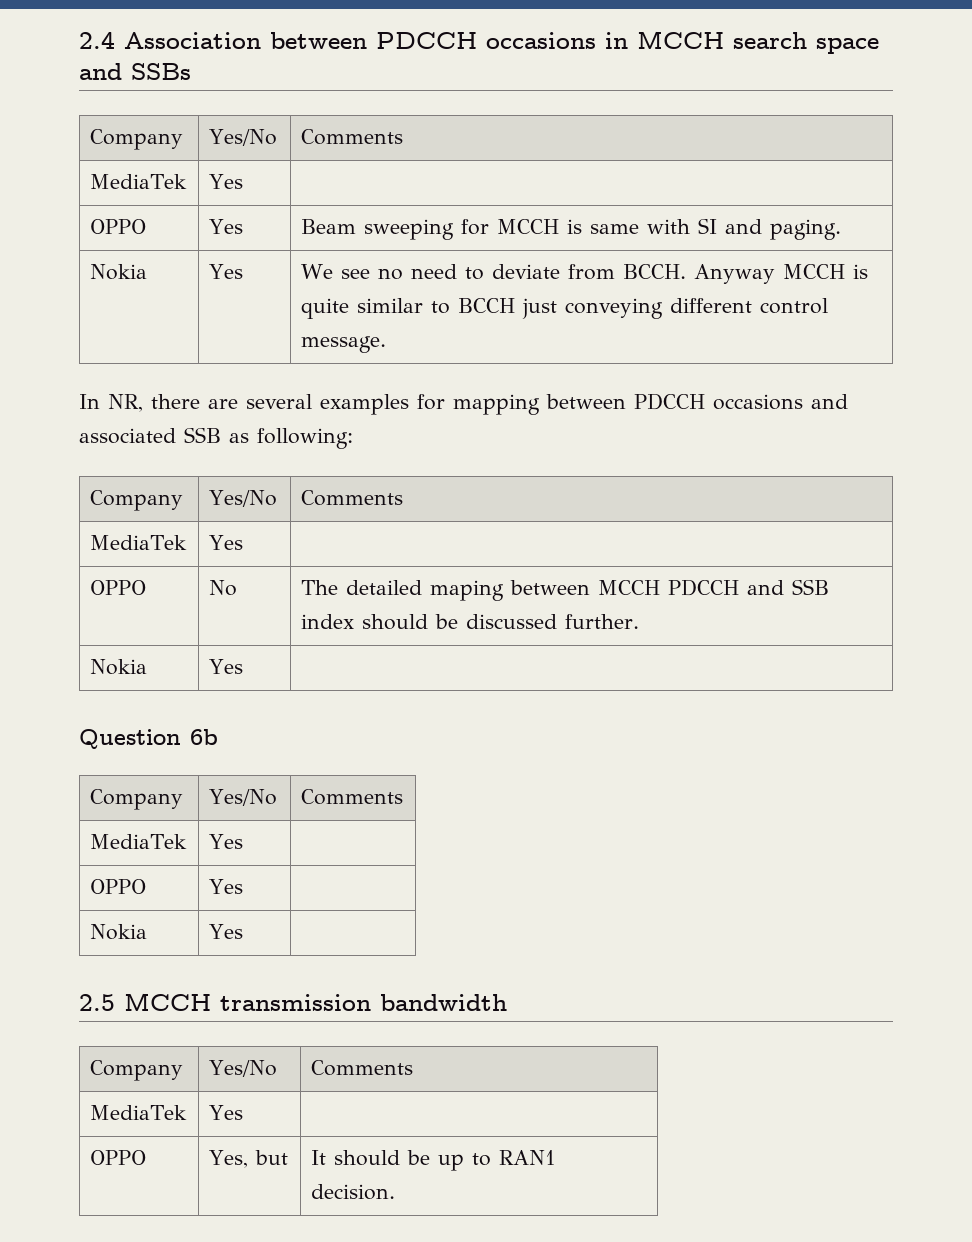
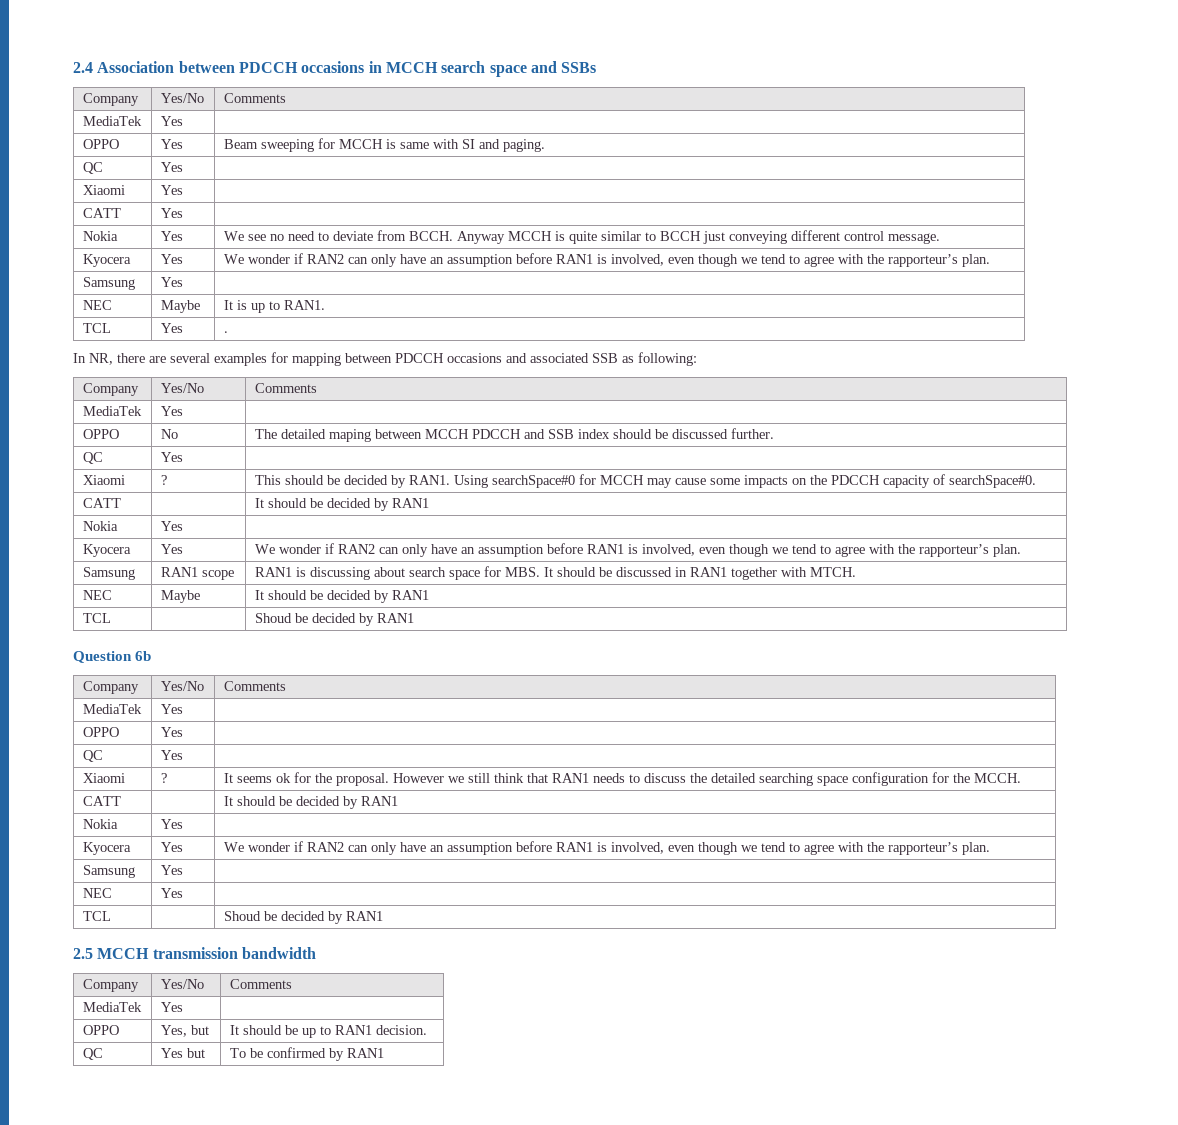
(842, 229) none -> [82,162,103,174] [160,162,183,172] [82,185,125,195] [160,185,183,195] [82,208,121,218] [160,208,183,218] // QC | Yes | // Xiaomi | Yes | // CATT | Yes |
(387, 344) none -> [82,254,131,267] [160,254,183,264] [223,253,990,267] [82,277,135,290] [160,277,183,287] [82,300,112,310] [160,300,200,313] [223,300,325,313] [82,323,111,333] [160,323,183,333] [223,331,228,333] // Kyocera | Yes | We wonder if RAN2 can only have an assumption before RAN1 is involved, even though we tend to agree with the rapporteur’s plan. // Samsung | Yes | // NEC | Maybe | It is up to RAN1. // TCL | Yes | .
[90,659,148,675] [209,659,244,674] Nokia | Yes | -> [82,452,103,464] [160,452,183,462] [82,475,125,485] [160,475,167,485] [254,474,1036,488] [82,498,121,508] [254,498,429,511] [82,521,118,531] [160,521,183,531] [82,544,131,557] [160,544,183,554] [254,543,1021,557] [82,567,135,580] [160,567,234,580] [254,566,856,580] [82,590,112,600] [160,590,200,603] [254,590,429,603] [82,613,111,623] [254,613,414,626] QC | Yes | // Xiaomi | ? | This should be decided by RAN1. Using searchSpace#0 for MCCH may cause some impacts on the PDCCH capacity of searchSpace#0. // CATT | | It should be decided by RAN1 // Nokia | Yes | // Kyocera | Yes | We wonder if RAN2 can only have an assumption before RAN1 is involved, even though we tend to agree with the rapporteur’s plan. // Samsung | RAN1 scope | RAN1 is discussing about search space for MBS. It should be discussed in RAN1 together with MTCH. // NEC | Maybe | It should be decided by RAN1 // TCL | | Shoud be decided by RAN1
[90,924,148,940] [209,924,244,939] Nokia | Yes | -> [82,750,103,762] [160,750,183,760] [82,773,125,783] [160,773,167,783] [223,772,1021,786] [82,796,121,806] [223,796,398,809] [82,819,118,829] [160,819,183,829] [82,842,131,855] [160,842,183,852] [223,841,990,855] [82,865,135,878] [160,865,183,875] [82,888,112,898] [160,888,183,898] [82,911,111,921] [223,911,383,924] QC | Yes | // Xiaomi | ? | It seems ok for the proposal. However we still think that RAN1 needs to discuss the detailed searching space configuration for the MCCH. // CATT | | It should be decided by RAN1 // Nokia | Yes | // Kyocera | Yes | We wonder if RAN2 can only have an assumption before RAN1 is involved, even though we tend to agree with the rapporteur’s plan. // Samsung | Yes | // NEC | Yes | // TCL | | Shoud be decided by RAN1
(396, 1192) none -> [82,1048,103,1060] [160,1048,205,1058] [229,1047,384,1061] // QC | Yes but | To be confirmed by RAN1

